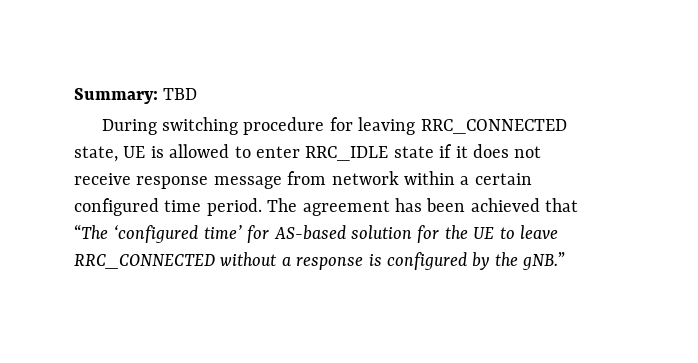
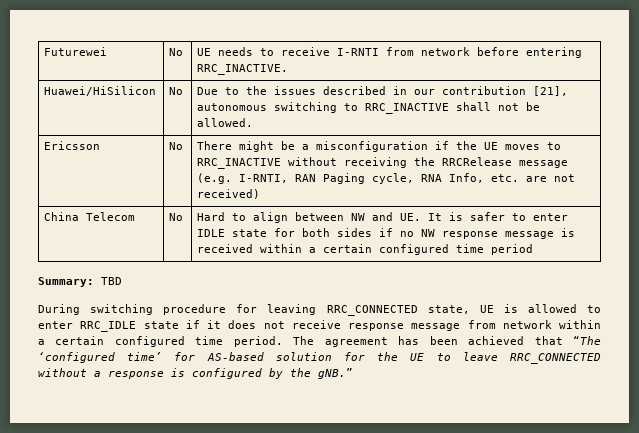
(74, 96) none -> [44,47,108,56] [169,48,184,56] [197,47,583,58] [197,64,289,75] [44,86,157,96] [169,87,184,95] [197,86,569,96] [197,102,541,114] [197,118,254,127] [44,141,101,150] [169,142,184,150] [197,141,562,152] [197,157,569,169] [197,173,576,184] [197,189,261,199] [44,212,136,221] [169,213,184,221] [197,212,569,223] [197,228,576,239] [197,244,534,255] Futurewei | No | UE needs to receive I-RNTI from network before entering RRC_INACTIVE. // Huawei/HiSilicon | No | Due to the issues described in our contribution [21], autonomous switching to RRC_INACTIVE shall not be allowed. // Ericsson | No | There might be a misconfiguration if the UE moves to RRC_INACTIVE without receiving the RRCRelease message (e.g. I-RNTI, RAN Paging cycle, RNA Info, etc. are not received) // China Telecom | No | Hard to align between NW and UE. It is safer to enter IDLE state for both sides if no NW response message is received within a certain configured time period //

